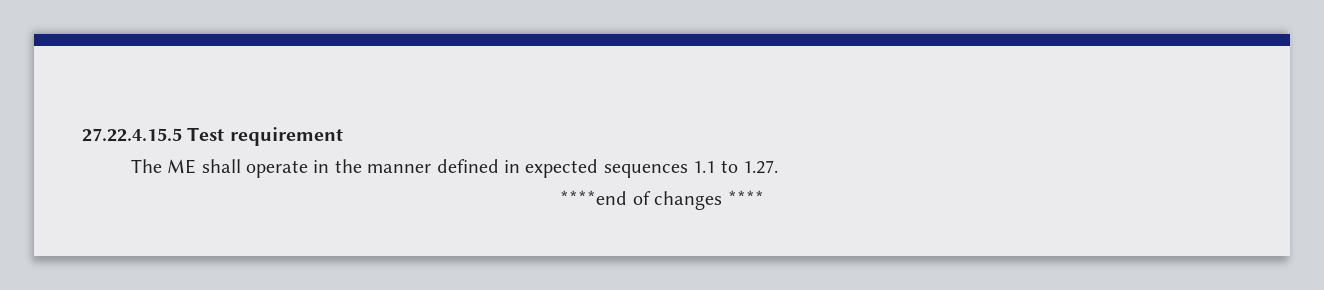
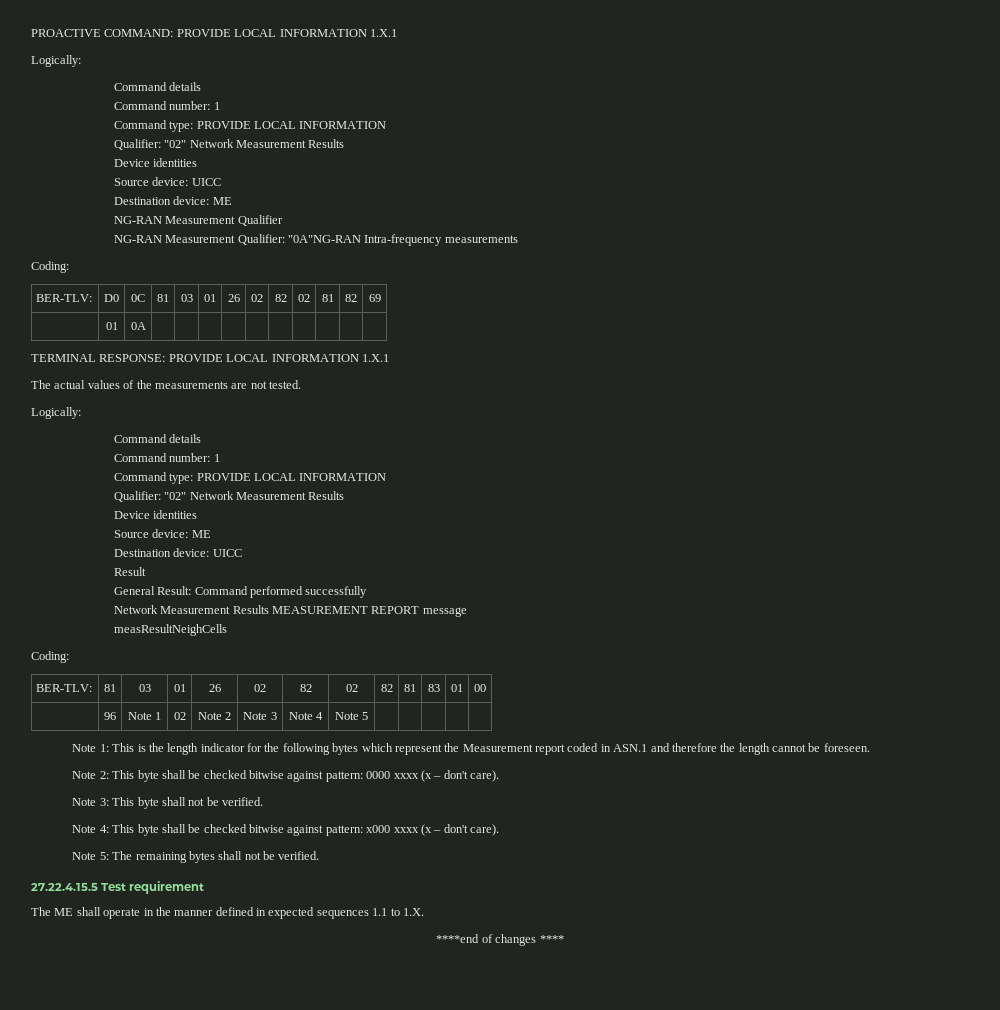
(82, 135) none -> [31,29,397,37] [31,55,81,67] [113,82,202,91] [113,101,220,110] [113,120,387,132] [113,139,345,150] [113,158,198,167] [113,177,221,186] [113,196,232,205] [113,215,283,226] [113,234,518,246] [31,261,69,273] [36,294,93,302] [104,294,119,302] [131,294,145,302] [157,294,169,302] [180,294,193,302] [204,294,216,302] [227,294,240,302] [251,294,263,302] [274,294,287,302] [298,294,310,302] [321,294,334,302] [345,294,357,302] [368,294,381,302] [105,322,118,330] [130,322,146,330] [31,354,389,362] [31,380,301,389] [31,407,81,419] [113,434,202,443] [113,453,220,462] [113,472,387,484] [113,491,345,502] [113,510,198,519] [113,529,211,538] [113,548,242,557] [113,567,146,576] [113,586,368,598] [113,605,467,617] [113,624,227,636] [31,651,69,663] [36,684,93,692] [104,684,116,692] [138,684,151,692] [173,684,186,692] [208,684,221,692] [253,684,266,692] [299,684,312,692] [345,684,358,692] [380,684,393,692] [404,684,416,692] [427,684,440,692] [451,684,463,692] [474,684,486,692] [104,712,116,720] [127,712,162,720] [173,712,186,720] [197,712,232,720] [243,712,277,720] [288,712,324,720] [334,712,369,720] [72,743,870,755] [72,770,500,782] [72,797,264,809] [72,824,500,836] [72,851,320,863] PROACTIVE COMMAND: PROVIDE LOCAL INFORMATION 1.X.1 // Logically: // Command details // Command number: 1 // Command type: PROVIDE LOCAL INFORMATION // Qualifier: "02" Network Measurement Results // Device identities // Source device: UICC // Destination device: ME // NG-RAN Measurement Qualifier // NG-RAN Measurement Qualifier: "0A"NG-RAN Intra-frequency measurements // Coding: // BER-TLV: | D0 | 0C | 81 | 03 | 01 | 26 | 02 | 82 | 02 | 81 | 82 | 69 // | 01 | 0A | | | | | | | | | | // TERMINAL RESPONSE: PROVIDE LOCAL INFORMATION 1.X.1 // The actual values of the measurements are not tested. // Logically: // Command details // Command number: 1 // Command type: PROVIDE LOCAL INFORMATION // Qualifier: "02" Network Measurement Results // Device identities // Source device: ME // Destination device: UICC // Result // General Result: Command performed successfully // Network Measurement Results MEASUREMENT REPORT message // measResultNeighCells // Coding: // BER-TLV: | 81 | 03 | 01 | 26 | 02 | 82 | 02 | 82 | 81 | 83 | 01 | 00 // | 96 | Note 1 | 02 | Note 2 | Note 3 | Note 4 | Note 5 | | | | | // Note 1: This is the length indicator for the following bytes which represent the Measurement report coded in ASN.1 and therefore the length cannot be foreseen. // Note 2: This byte shall be checked bitwise against pattern: 0000 xxxx (x – don't care). // Note 3: This byte shall not be verified. // Note 4: This byte shall be checked bitwise against pattern: x000 xxxx (x – don't care). // Note 5: The remaining bytes shall not be verified. //
[743,160,779,174] 1.27. -> [402,908,424,916] 1.X.

